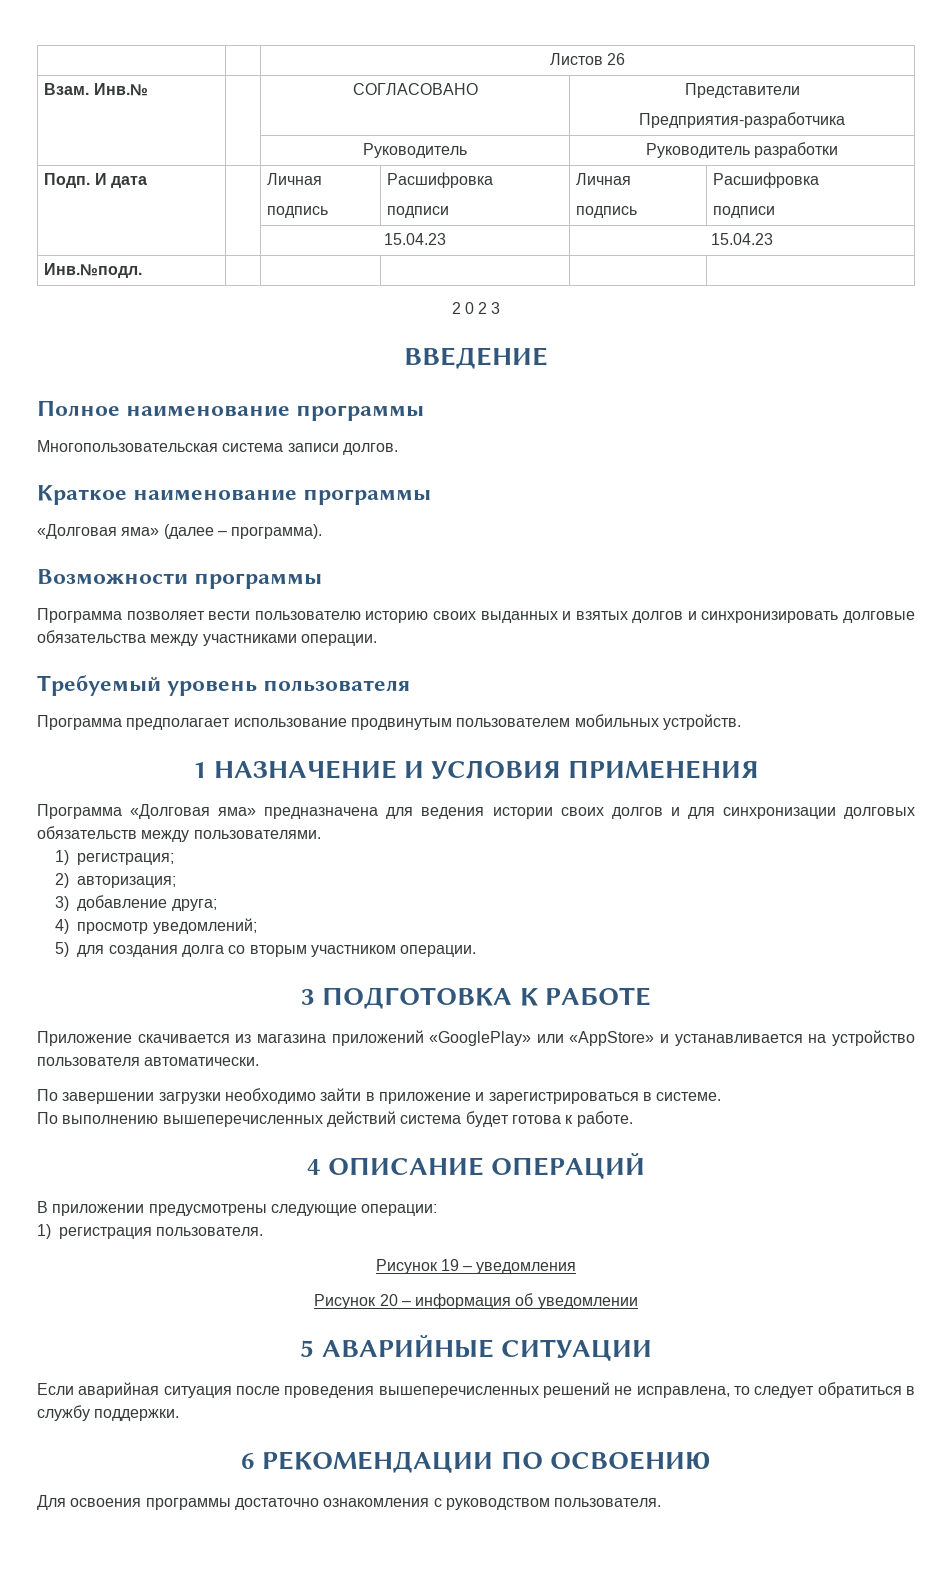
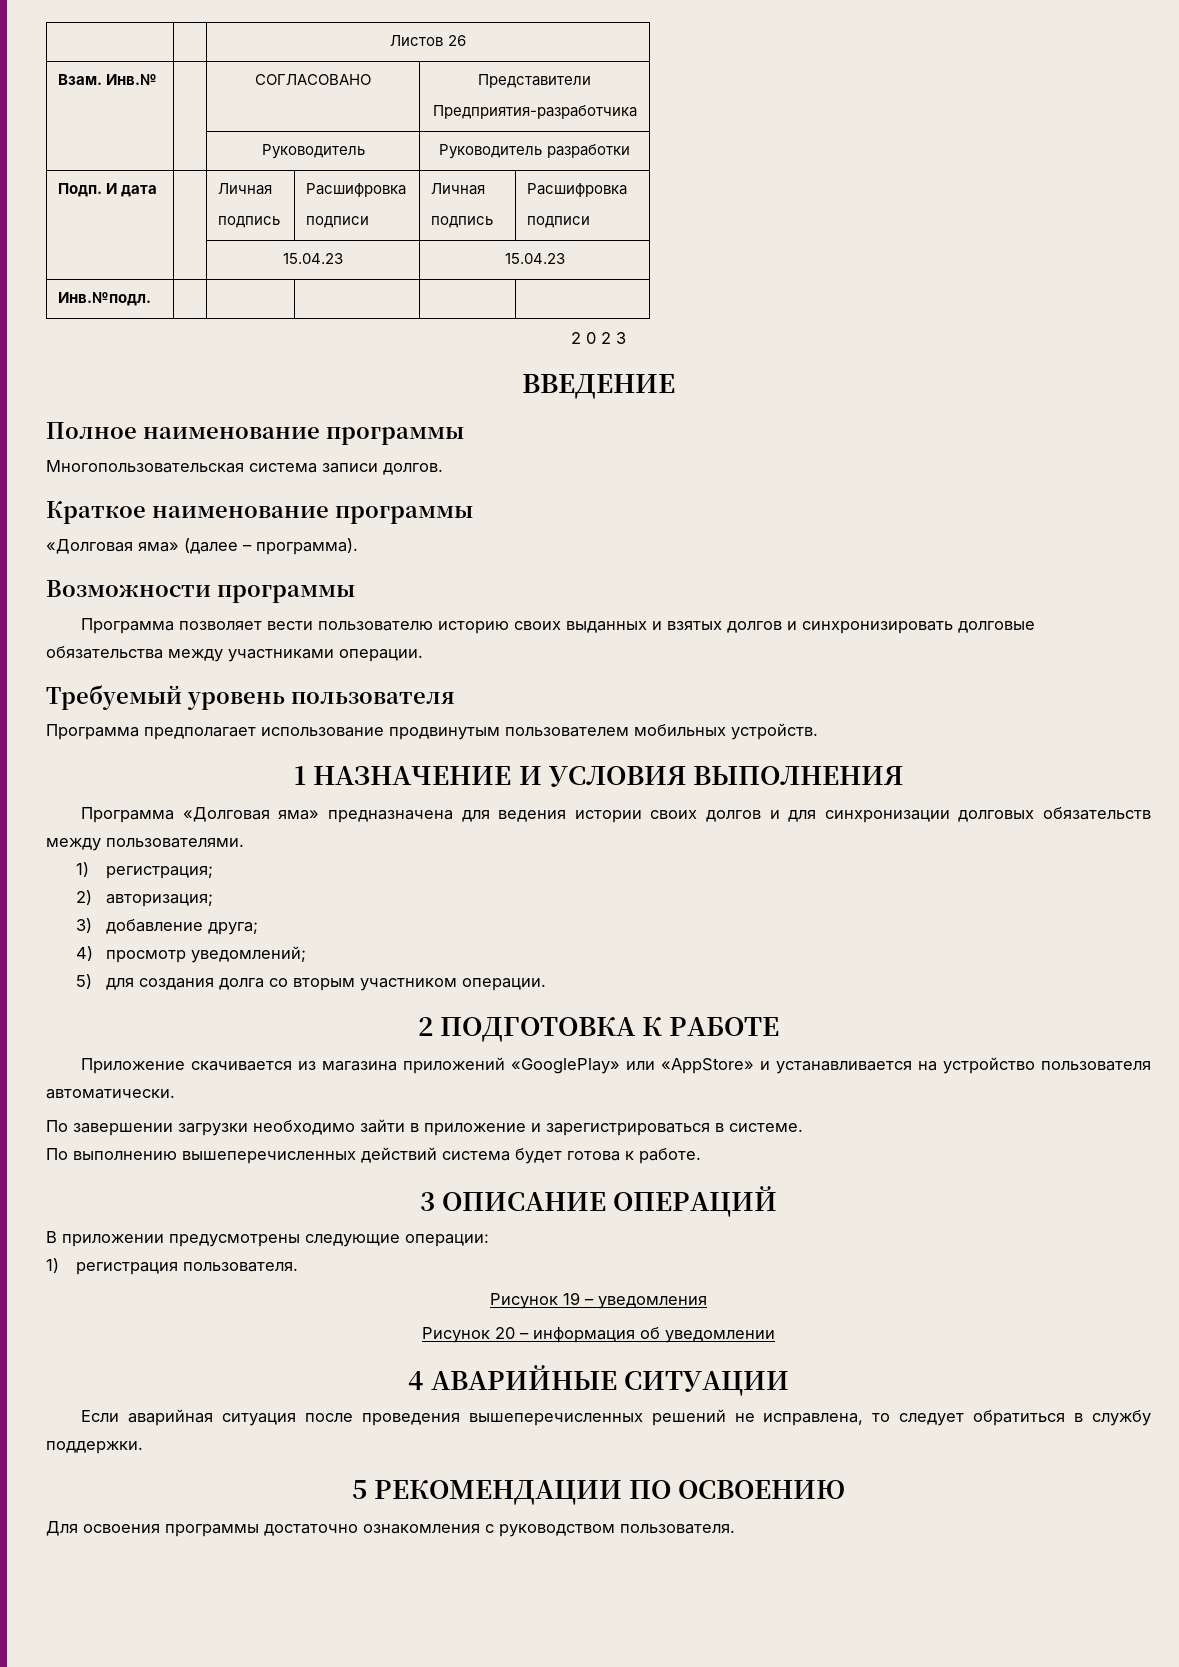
[568,760,760,779] ПРИМЕНЕНИЯ -> [692,766,903,785] ВЫПОЛНЕНИЯ
[301,989,316,1005] 3 -> [417,1017,433,1036] 2
[306,1159,321,1175] 4 -> [419,1192,435,1211] 3
[300,1340,315,1357] 5 -> [408,1371,424,1390] 4
[241,1453,256,1469] 6 -> [351,1480,367,1499] 5

